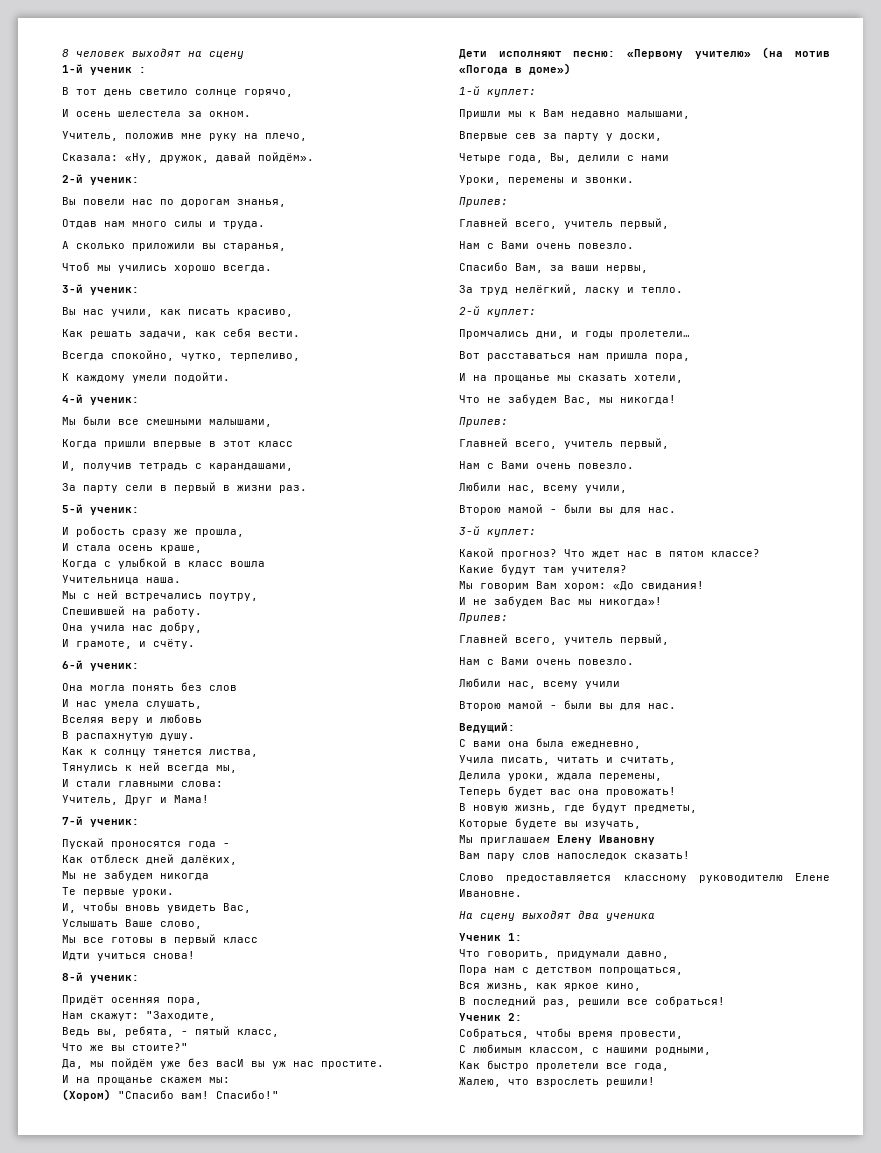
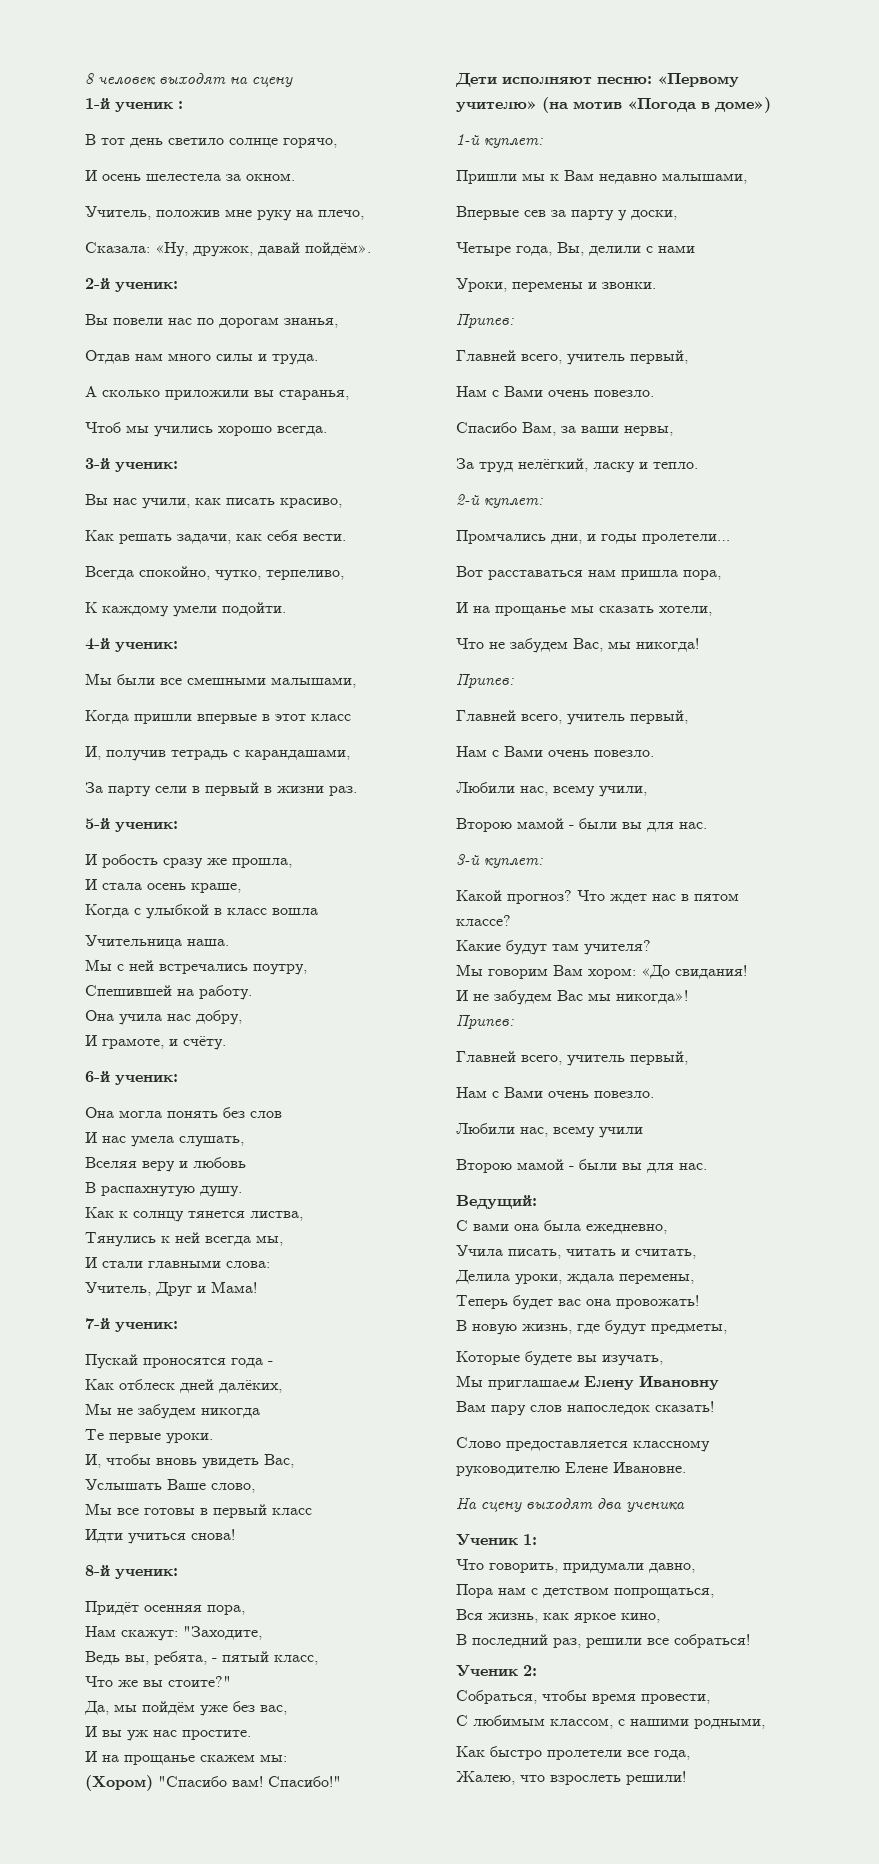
[216,1059,244,1067] васИ -> [260,1705,287,1715] [85,1726,97,1737] вас, // И

